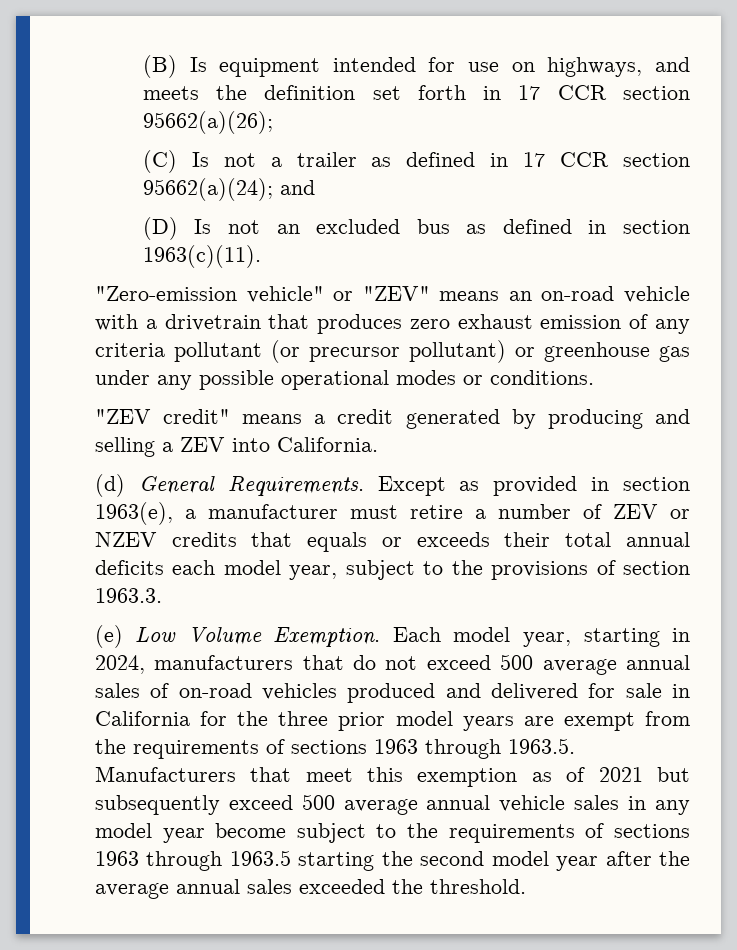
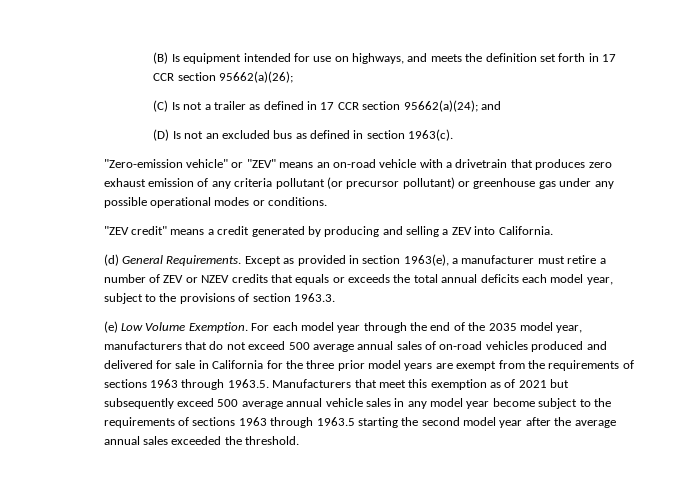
[142,245,261,268] 1963(c)(11). -> [408,129,454,141] 1963(c).
[504,532,551,547] their -> [393,274,411,283] the
[392,627,690,647] [94,655,145,674] Each model year, starting in 2024, -> [251,322,583,333] For each model year through the end of the 2035 model year,

